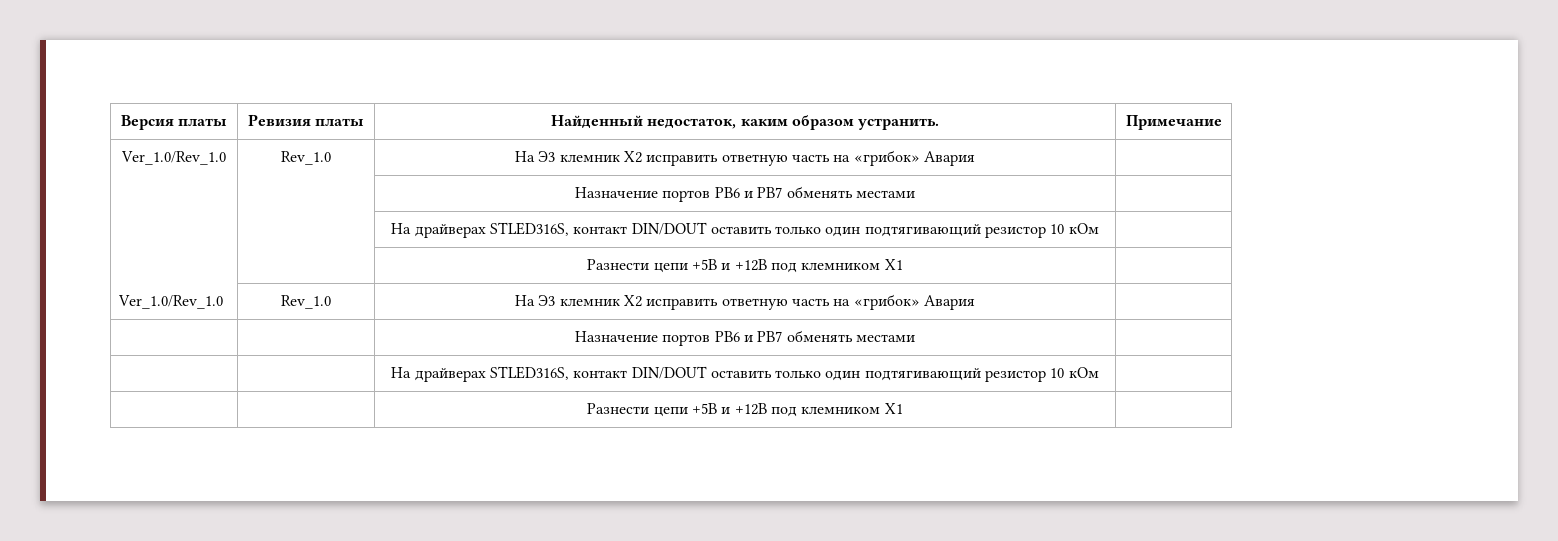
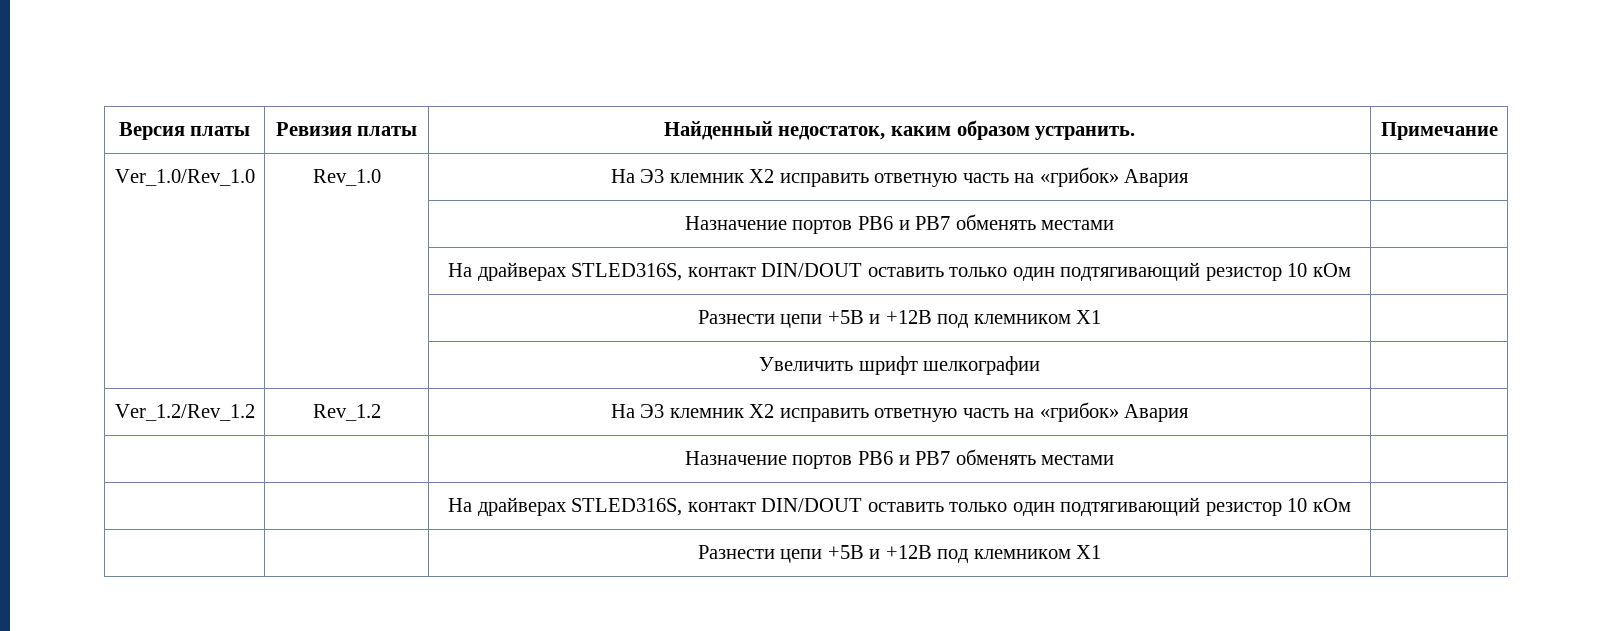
[118,295,224,309] [281,295,331,309] Ver_1.0/Rev_1.0 | Rev_1.0 -> [758,356,1041,375] [114,404,255,421] [312,404,381,421] | | Увеличить шрифт шелкографии | // Ver_1.2/Rev_1.2 | Rev_1.2

